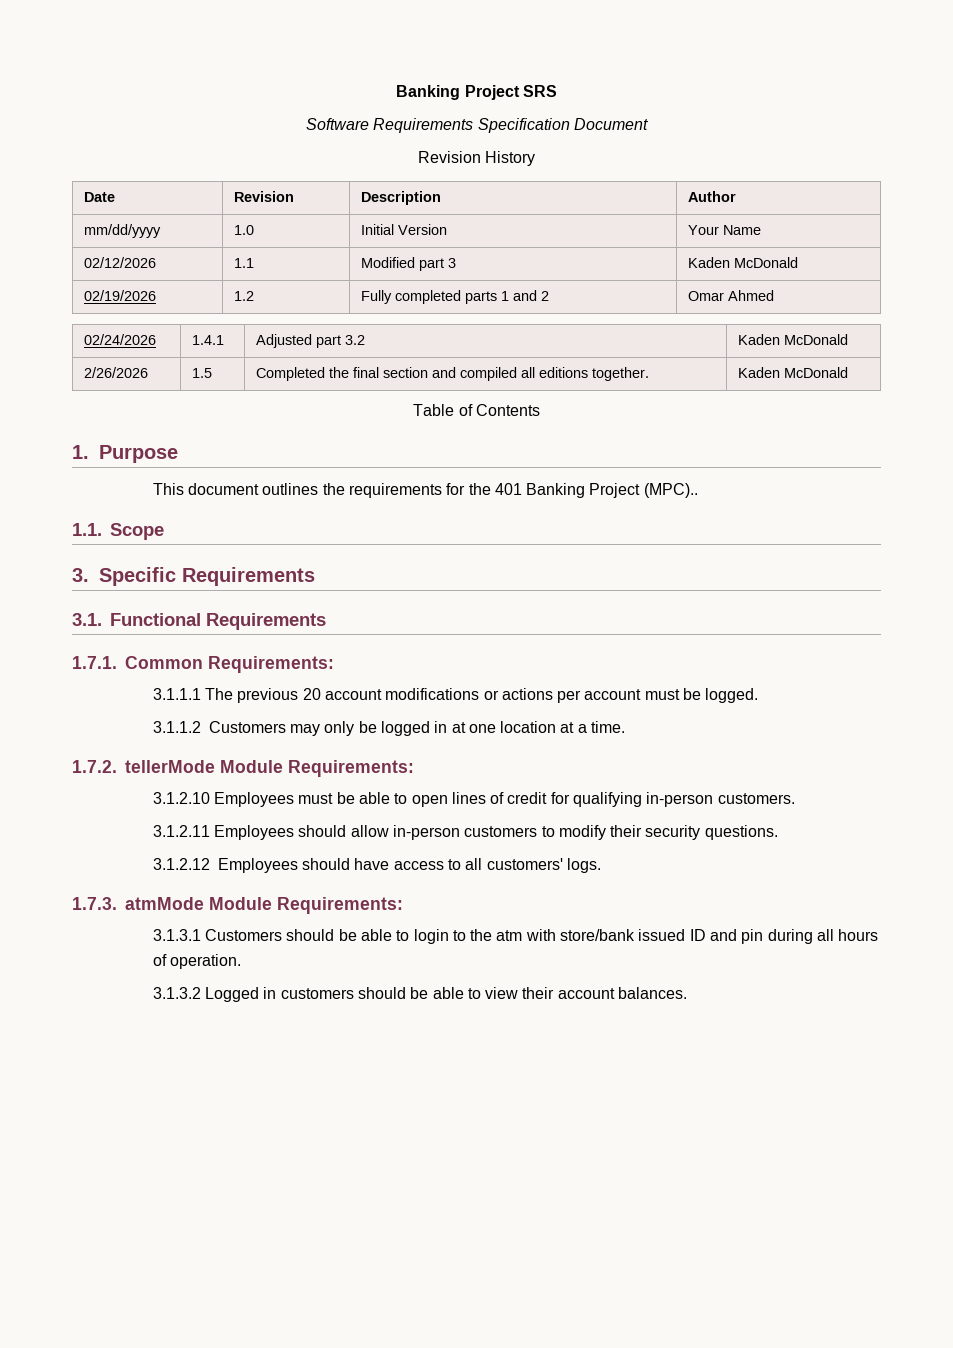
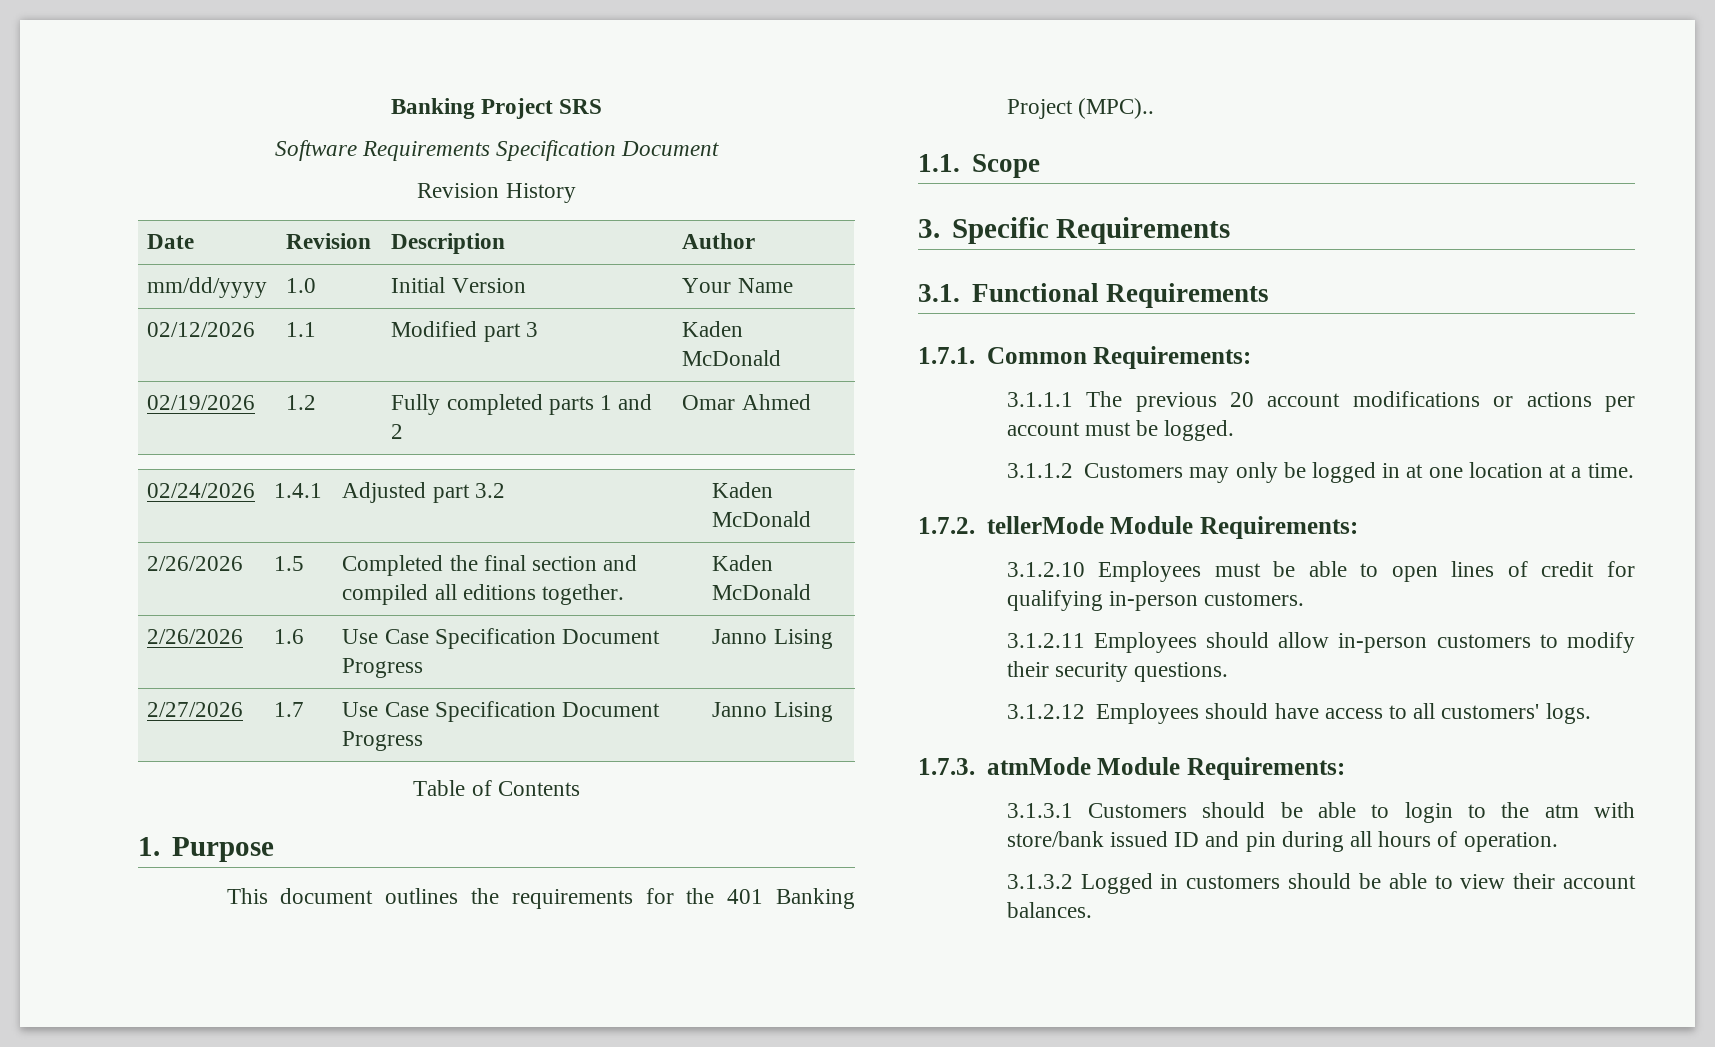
(848, 372) none -> [147,629,244,644] [274,629,305,644] [342,628,661,649] [342,658,424,678] [712,629,833,649] [147,702,244,717] [274,702,305,717] [342,701,661,722] [342,731,424,751] [712,702,833,722] // 2/26/2026 | 1.6 | Use Case Specification Document Progress | Janno Lising // 2/27/2026 | 1.7 | Use Case Specification Document Progress | Janno Lising

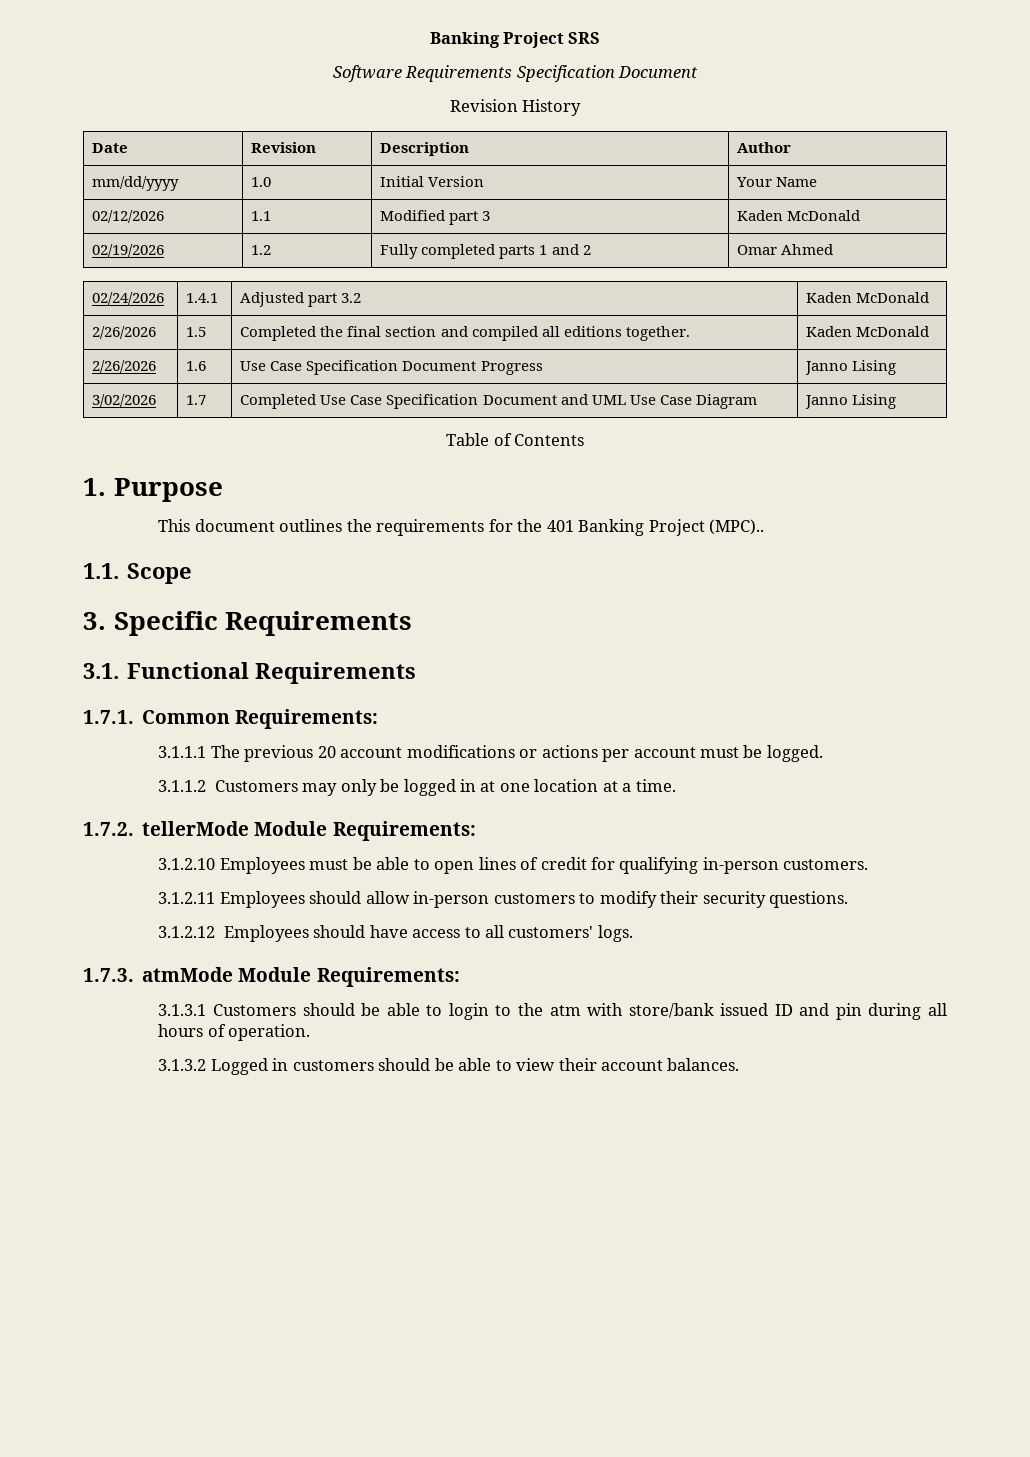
[147,702,244,717] 2/27/2026 -> [92,394,157,407] 3/02/2026
[342,701,661,722] [342,731,424,751] Use Case Specification Document Progress -> [240,394,757,409] Completed Use Case Specification Document and UML Use Case Diagram

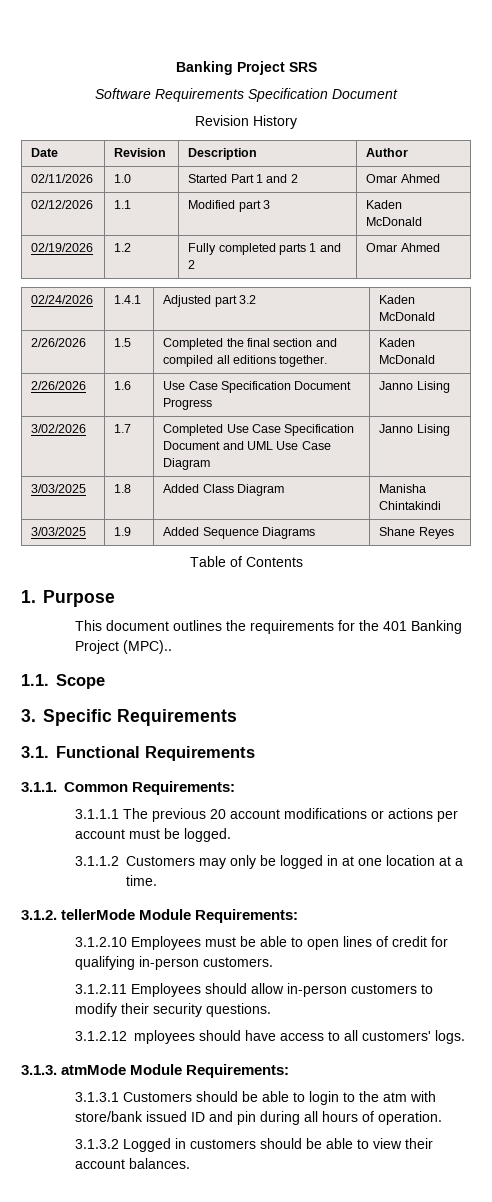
[92,176,180,191] mm/dd/yyyy -> [31,174,94,183] 02/11/2026
[380,176,485,187] [736,177,818,187] Initial Version | Your Name -> [188,174,298,183] [366,174,440,183] Started Part 1 and 2 | Omar Ahmed
(897, 401) none -> [31,484,87,493] [114,484,132,493] [163,484,285,496] [379,484,427,493] [379,501,442,510] [31,527,87,536] [114,527,132,536] [163,527,316,539] [379,527,454,539] // 3/03/2025 | 1.8 | Added Class Diagram | Manisha Chintakindi // 3/03/2025 | 1.9 | Added Sequence Diagrams | Shane Reyes
[83,710,134,724] 1.7.1. -> [21,782,57,792] 3.1.1.
[83,822,134,836] 1.7.2. -> [21,910,57,920] 3.1.2.
[223,925,309,942] Employees -> [133,1030,195,1044] mployees
[83,968,134,982] 1.7.3. -> [21,1065,57,1075] 3.1.3.

